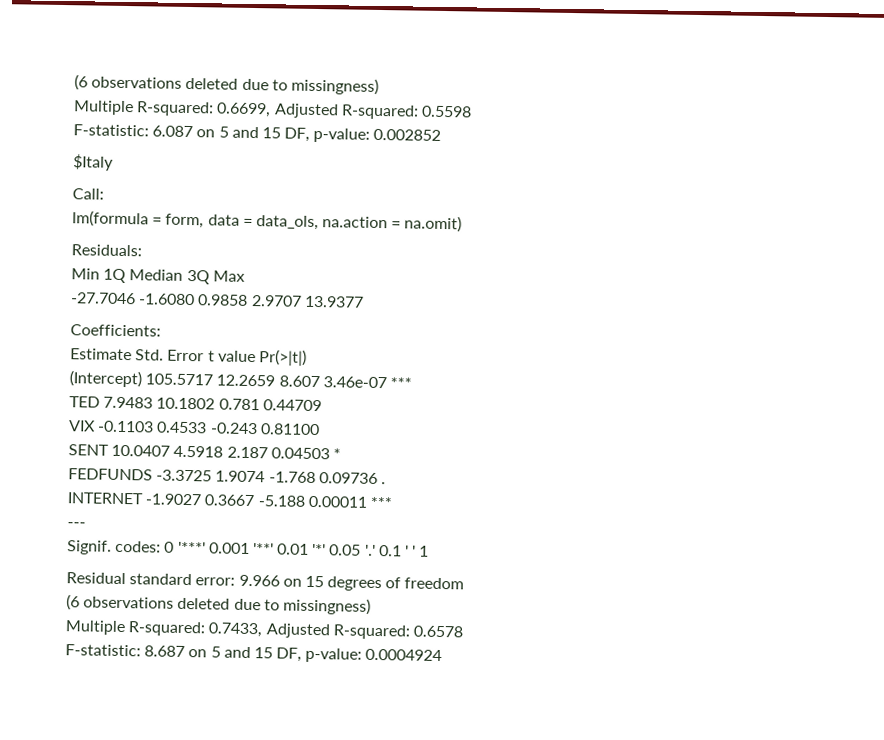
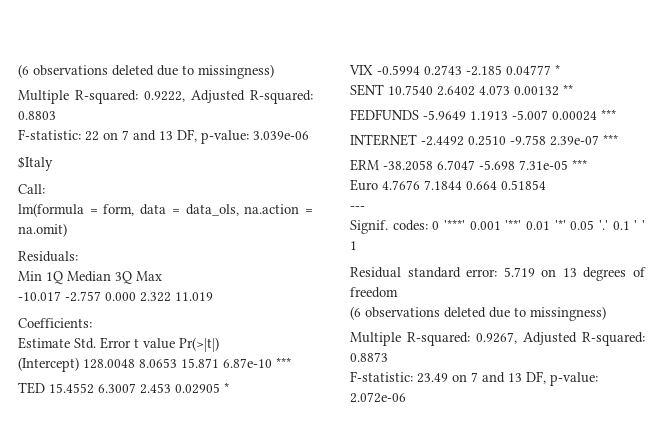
[74,74,379,95] [73,100,472,120] [73,124,442,143] (6 observations deleted due to missingness) // Multiple R-squared: 0.6699, Adjusted R-squared: 0.5598 // F-statistic: 6.087 on 5 and 15 DF, p-value: 0.002852 -> [18,64,274,79] [18,90,313,104] [18,111,56,120] [18,129,309,144] (6 observations deleted due to missingness) // Multiple R-squared: 0.9222, Adjusted R-squared: 0.8803 // F-statistic: 22 on 7 and 13 DF, p-value: 3.039e-06
[71,292,364,308] -27.7046 -1.6080 0.9858 2.9707 13.9377 -> [18,291,213,302] -10.017 -2.757 0.000 2.322 11.019
[145,373,412,389] [69,396,322,412] [68,420,320,436] [68,444,341,460] [68,468,386,485] [67,492,392,509] 105.5717 12.2659 8.607 3.46e-07 *** // TED 7.9483 10.1802 0.781 0.44709 // VIX -0.1103 0.4533 -0.243 0.81100 // SENT 10.0407 4.5918 2.187 0.04503 * // FEDFUNDS -3.3725 1.9074 -1.768 0.09736 . // INTERNET -1.9027 0.3667 -5.188 0.00011 *** -> [83,357,291,369] [18,382,229,394] [349,64,560,76] [350,84,573,96] [350,109,616,121] [350,134,618,146] [350,159,587,171] [350,179,546,191] 128.0048 8.0653 15.871 6.87e-10 *** // TED 15.4552 6.3007 2.453 0.02905 * // VIX -0.5994 0.2743 -2.185 0.04777 * // SENT 10.7540 2.6402 4.073 0.00132 ** // FEDFUNDS -5.9649 1.1913 -5.007 0.00024 *** // INTERNET -2.4492 0.2510 -9.758 2.39e-07 *** // ERM -38.2058 6.7047 -5.698 7.31e-05 *** // Euro 4.7676 7.1844 0.664 0.51854
[238,574,324,588] 9.966 on 15 -> [503,267,577,277] 5.719 on 13
[208,622,463,640] [65,644,443,663] 0.7433, Adjusted R-squared: 0.6578 // F-statistic: 8.687 on 5 and 15 DF, p-value: 0.0004924 -> [476,332,645,346] [350,352,388,362] [350,371,598,386] [350,392,406,403] 0.9267, Adjusted R-squared: 0.8873 // F-statistic: 23.49 on 7 and 13 DF, p-value: 2.072e-06

